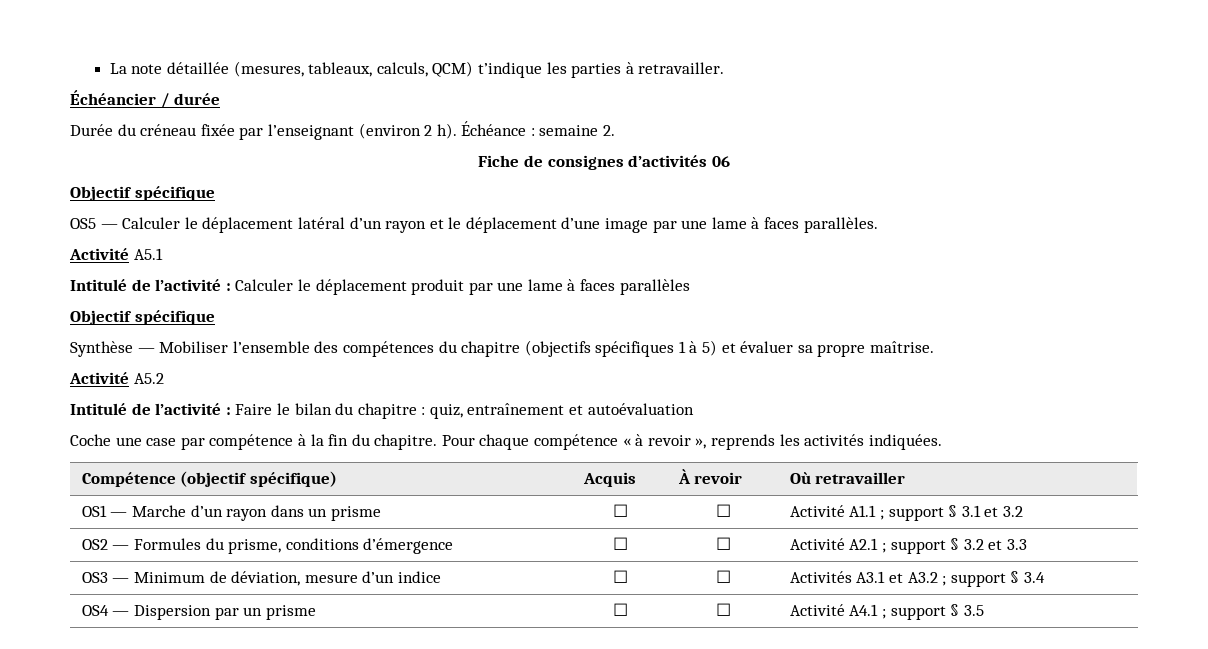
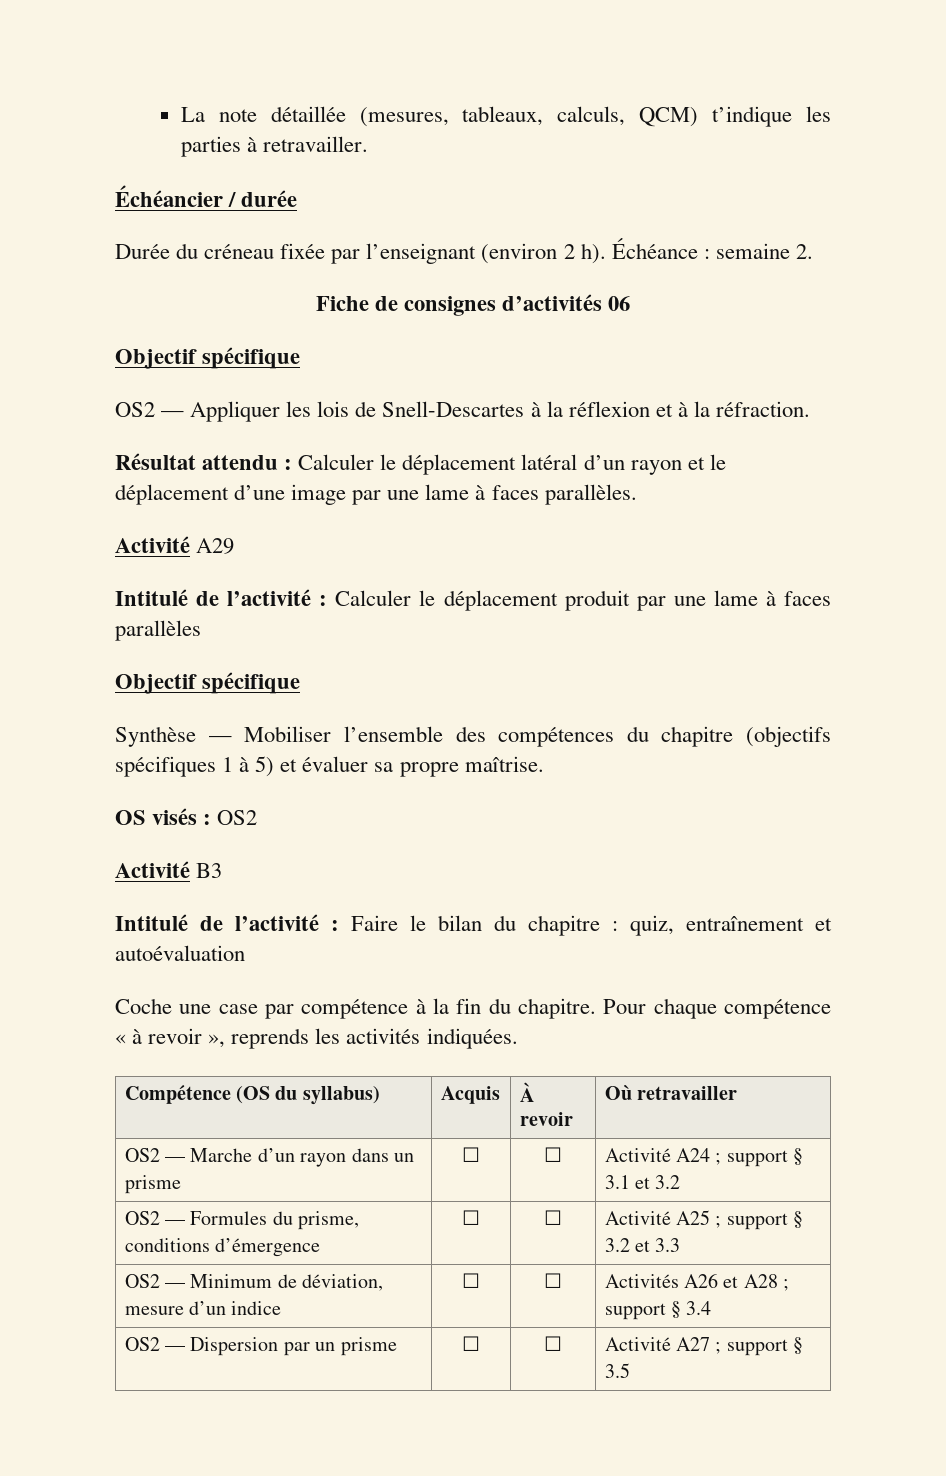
[70,218,118,229] OS5 — -> [115,401,810,422] [115,453,293,470] OS2 — Appliquer les lois de Snell-Descartes à la réflexion et à la réfraction. // Résultat attendu :
[133,248,163,260] A5.1 -> [196,538,235,554] A29
[69,372,164,384] // Activité A5.2 -> [115,808,258,825] [115,861,223,878] // OS visés : OS2 // Activité B3
[180,471,338,487] (objectif spécifique) -> [235,1086,380,1105] (OS du syllabus)
[81,505,107,517] OS1 -> [124,1148,160,1162] OS2
[849,505,877,517] A1.1 -> [675,1148,710,1162] A24
[849,538,879,550] A2.1 -> [675,1210,710,1225] A25
[81,572,108,583] OS3 -> [124,1274,160,1288] OS2
[856,571,938,583] A3.1 et A3.2 -> [683,1273,778,1288] A26 et A28
[81,605,109,616] OS4 -> [124,1337,160,1351] OS2
[849,604,879,616] A4.1 -> [675,1337,710,1351] A27

